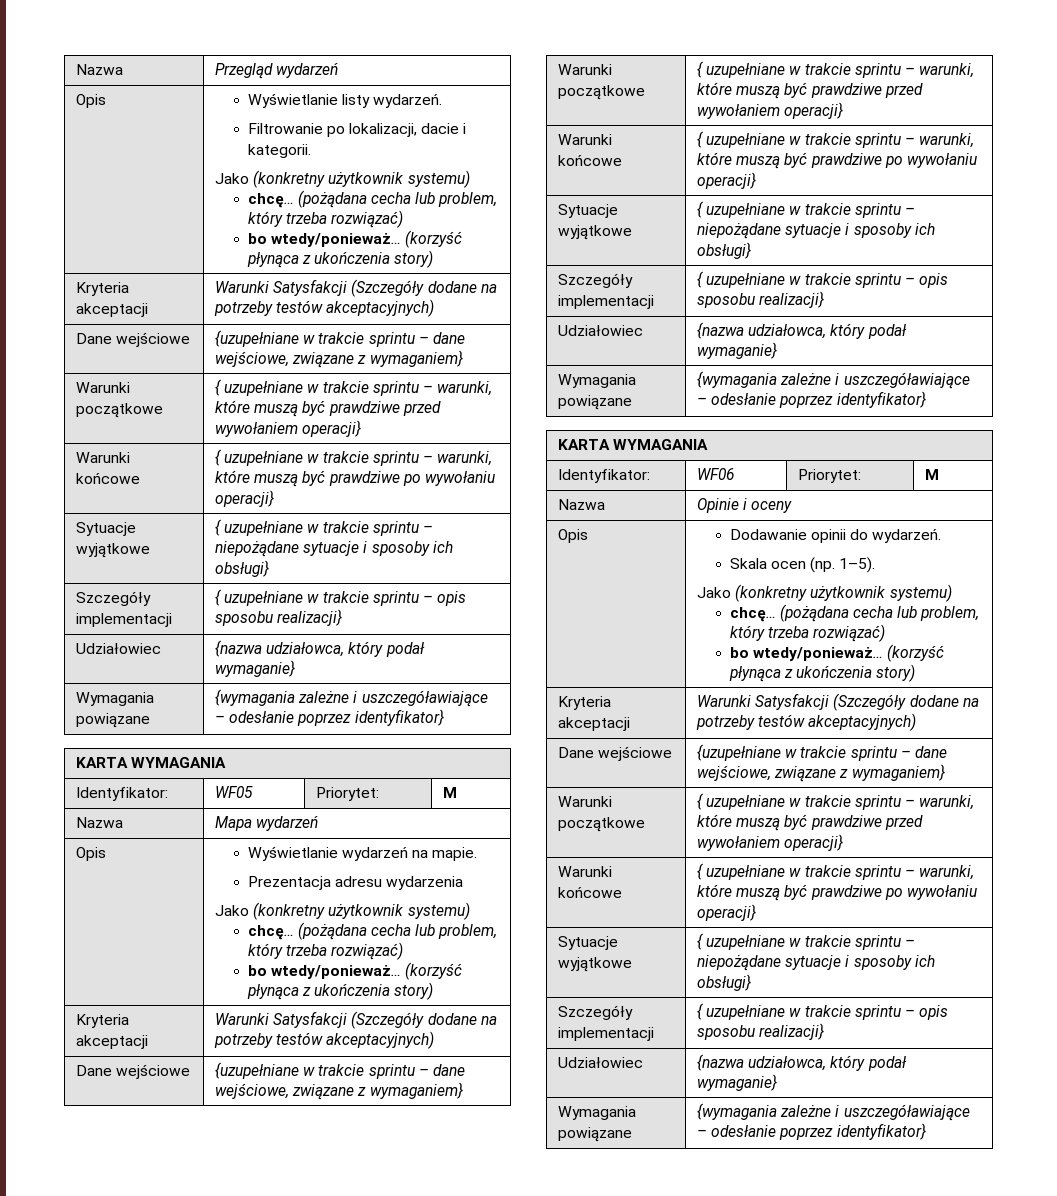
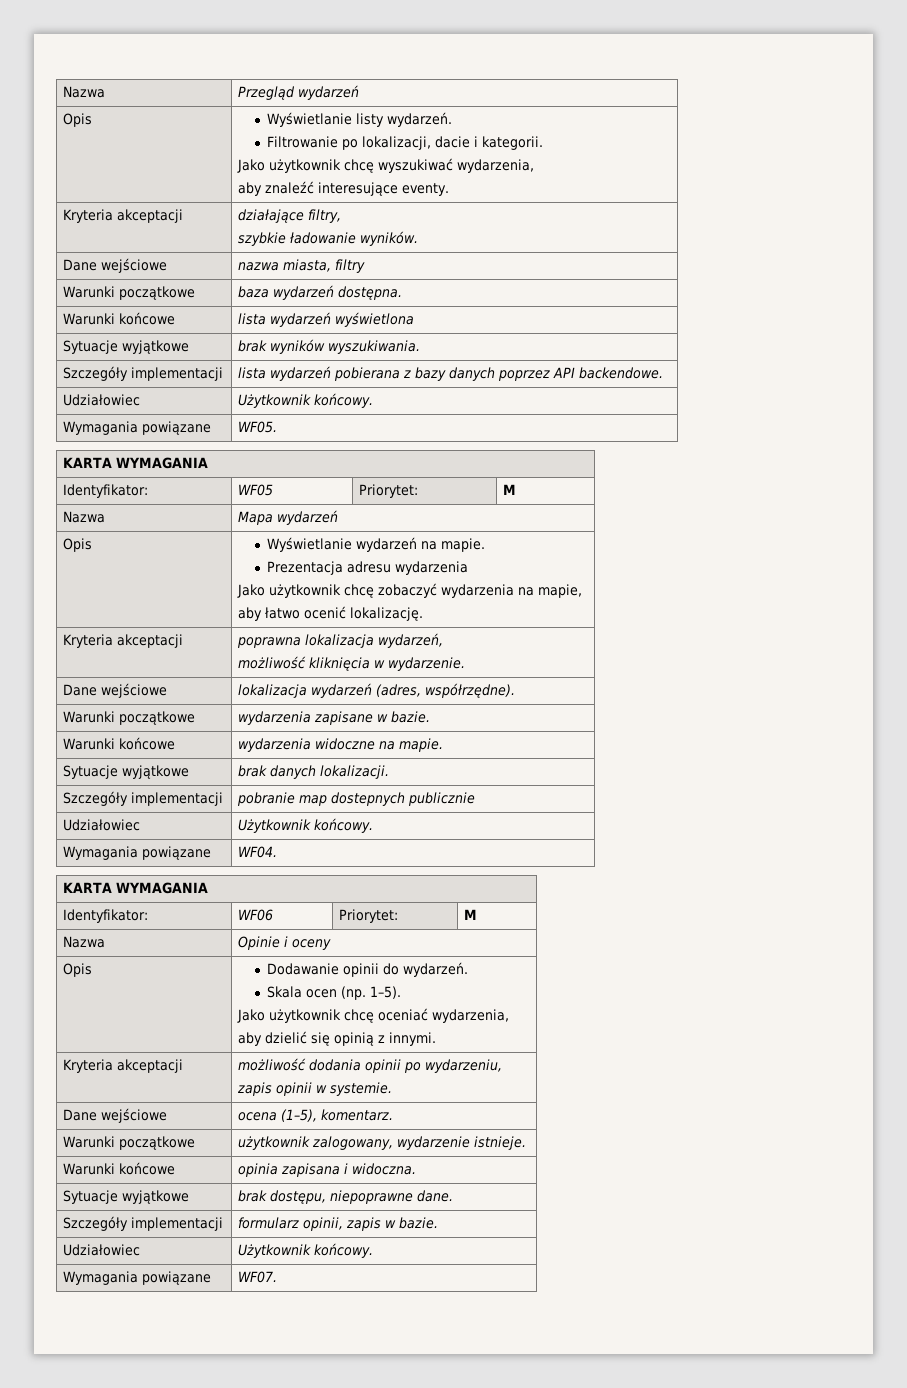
[253,170,470,188] [247,190,498,208] [247,210,404,228] [247,230,463,248] [246,250,434,268] [76,282,130,296] [76,303,149,317] [215,279,497,297] [214,299,435,317] [76,332,191,347] [215,330,466,347] [215,350,463,368] [76,382,131,393] [76,403,164,418] [215,379,493,396] [215,400,441,417] [215,420,362,437] [76,452,131,463] [76,473,141,484] [215,449,493,466] [215,470,496,487] [215,490,275,507] [76,522,137,536] [76,543,151,558] [215,519,434,536] [215,541,453,557] [215,560,270,577] [76,591,152,606] [76,613,173,627] [215,589,467,606] [215,609,343,626] [76,643,162,654] [215,640,425,657] [215,660,296,677] [76,692,155,706] [76,713,151,728] [215,689,488,707] [215,709,444,726] (konkretny użytkownik systemu) // chcę… (pożądana cecha lub problem, który trzeba rozwiązać) // bo wtedy/ponieważ… (korzyść płynąca z ukończenia story) // Kryteria akceptacji | Warunki Satysfakcji (Szczegóły dodane na potrzeby testów akceptacyjnych) // Dane wejściowe | {uzupełniane w trakcie sprintu – dane wejściowe, związane z wymaganiem} // Warunki początkowe | { uzupełniane w trakcie sprintu – warunki, które muszą być prawdziwe przed wywołaniem operacji} // Warunki końcowe | { uzupełniane w trakcie sprintu – warunki, które muszą być prawdziwe po wywołaniu operacji} // Sytuacje wyjątkowe | { uzupełniane w trakcie sprintu – niepożądane sytuacje i sposoby ich obsługi} // Szczegóły implementacji | { uzupełniane w trakcie sprintu – opis sposobu realizacji} // Udziałowiec | {nazwa udziałowca, który podał wymaganie} // Wymagania powiązane | {wymagania zależne i uszczegóławiające – odesłanie poprzez identyfikator} -> [268,158,534,173] [237,181,449,196] [62,209,183,223] [237,209,341,223] [237,231,418,246] [62,258,167,273] [237,259,365,273] [62,286,195,300] [237,285,402,300] [62,312,175,325] [237,312,414,327] [62,340,189,354] [237,339,420,354] [62,366,223,381] [237,366,663,381] [62,394,140,406] [237,393,373,408] [62,421,211,435] [237,421,277,433] użytkownik chcę wyszukiwać wydarzenia, // aby znaleźć interesujące eventy. // Kryteria akceptacji | działające filtry, // szybkie ładowanie wyników. // Dane wejściowe | nazwa miasta, filtry // Warunki początkowe | baza wydarzeń dostępna. // Warunki końcowe | lista wydarzeń wyświetlona // Sytuacje wyjątkowe | brak wyników wyszukiwania. // Szczegóły implementacji | lista wydarzeń pobierana z bazy danych poprzez API backendowe. // Udziałowiec | Użytkownik końcowy. // Wymagania powiązane | WF05.
[253,902,470,920] [247,922,498,940] [247,942,404,960] [247,962,463,980] [246,982,434,1000] [76,1014,130,1028] [76,1035,149,1049] [215,1011,497,1029] [214,1031,435,1049] [76,1064,191,1079] [215,1062,466,1079] [215,1082,463,1100] [558,64,613,75] [558,85,646,100] [697,61,975,78] [697,82,923,99] [697,102,844,119] [558,134,613,145] [558,155,623,166] [697,131,975,148] [697,152,978,169] [697,172,757,189] [558,204,619,218] [558,225,633,240] [697,201,916,218] [697,223,935,239] [697,242,752,259] [558,273,634,288] [558,295,655,309] [697,271,949,288] [697,291,825,308] [558,325,644,336] [697,322,907,339] [697,342,778,359] [558,374,637,388] [558,395,633,410] [697,371,970,389] [697,391,926,408] (konkretny użytkownik systemu) // chcę… (pożądana cecha lub problem, który trzeba rozwiązać) // bo wtedy/ponieważ… (korzyść płynąca z ukończenia story) // Kryteria akceptacji | Warunki Satysfakcji (Szczegóły dodane na potrzeby testów akceptacyjnych) // Dane wejściowe | {uzupełniane w trakcie sprintu – dane wejściowe, związane z wymaganiem} // Warunki początkowe | { uzupełniane w trakcie sprintu – warunki, które muszą być prawdziwe przed wywołaniem operacji} // Warunki końcowe | { uzupełniane w trakcie sprintu – warunki, które muszą być prawdziwe po wywołaniu operacji} // Sytuacje wyjątkowe | { uzupełniane w trakcie sprintu – niepożądane sytuacje i sposoby ich obsługi} // Szczegóły implementacji | { uzupełniane w trakcie sprintu – opis sposobu realizacji} // Udziałowiec | {nazwa udziałowca, który podał wymaganie} // Wymagania powiązane | {wymagania zależne i uszczegóławiające – odesłanie poprzez identyfikator} -> [268,583,582,598] [237,606,423,621] [62,634,183,648] [236,633,443,648] [237,656,465,671] [62,683,167,698] [237,683,515,698] [62,711,195,725] [237,711,430,725] [62,737,175,750] [237,738,443,752] [62,765,189,779] [237,765,389,779] [62,791,223,806] [236,792,475,806] [62,819,140,831] [237,818,373,833] [62,846,211,860] [237,846,277,858] użytkownik chcę zobaczyć wydarzenia na mapie, // aby łatwo ocenić lokalizację. // Kryteria akceptacji | poprawna lokalizacja wydarzeń, // możliwość kliknięcia w wydarzenie. // Dane wejściowe | lokalizacja wydarzeń (adres, współrzędne). // Warunki początkowe | wydarzenia zapisane w bazie. // Warunki końcowe | wydarzenia widoczne na mapie. // Sytuacje wyjątkowe | brak danych lokalizacji. // Szczegóły implementacji | pobranie map dostepnych publicznie // Udziałowiec | Użytkownik końcowy. // Wymagania powiązane | WF04.
[735,584,952,602] [729,604,980,622] [729,624,886,642] [729,644,945,662] [728,664,916,682] [558,696,612,710] [558,717,631,731] [697,693,979,711] [696,713,917,731] [558,746,673,761] [697,744,948,761] [697,764,945,782] [558,796,613,807] [558,817,646,832] [697,793,975,810] [697,814,923,831] [697,834,844,851] [558,866,613,877] [558,887,623,898] [697,863,975,880] [697,884,978,901] [697,904,757,921] [558,936,619,950] [558,957,633,972] [697,933,916,950] [697,955,935,971] [697,974,752,991] [558,1005,634,1020] [558,1027,655,1041] [697,1003,949,1020] [697,1023,825,1040] [558,1057,644,1068] [697,1054,907,1071] [697,1074,778,1091] [558,1106,637,1120] [558,1127,633,1142] [697,1103,970,1121] [697,1123,926,1140] (konkretny użytkownik systemu) // chcę… (pożądana cecha lub problem, który trzeba rozwiązać) // bo wtedy/ponieważ… (korzyść płynąca z ukończenia story) // Kryteria akceptacji | Warunki Satysfakcji (Szczegóły dodane na potrzeby testów akceptacyjnych) // Dane wejściowe | {uzupełniane w trakcie sprintu – dane wejściowe, związane z wymaganiem} // Warunki początkowe | { uzupełniane w trakcie sprintu – warunki, które muszą być prawdziwe przed wywołaniem operacji} // Warunki końcowe | { uzupełniane w trakcie sprintu – warunki, które muszą być prawdziwe po wywołaniu operacji} // Sytuacje wyjątkowe | { uzupełniane w trakcie sprintu – niepożądane sytuacje i sposoby ich obsługi} // Szczegóły implementacji | { uzupełniane w trakcie sprintu – opis sposobu realizacji} // Udziałowiec | {nazwa udziałowca, który podał wymaganie} // Wymagania powiązane | {wymagania zależne i uszczegóławiające – odesłanie poprzez identyfikator} -> [268,1008,509,1023] [237,1031,436,1046] [62,1059,183,1073] [237,1058,502,1073] [236,1082,392,1096] [62,1108,167,1123] [237,1109,393,1122] [62,1136,195,1150] [237,1136,526,1150] [62,1162,175,1175] [237,1163,416,1177] [62,1190,189,1204] [237,1190,453,1204] [62,1216,223,1231] [237,1217,438,1231] [62,1244,140,1256] [237,1243,373,1258] [62,1271,211,1285] [237,1271,277,1283] użytkownik chcę oceniać wydarzenia, // aby dzielić się opinią z innymi. // Kryteria akceptacji | możliwość dodania opinii po wydarzeniu, // zapis opinii w systemie. // Dane wejściowe | ocena (1–5), komentarz. // Warunki początkowe | użytkownik zalogowany, wydarzenie istnieje. // Warunki końcowe | opinia zapisana i widoczna. // Sytuacje wyjątkowe | brak dostępu, niepoprawne dane. // Szczegóły implementacji | formularz opinii, zapis w bazie. // Udziałowiec | Użytkownik końcowy. // Wymagania powiązane | WF07.

